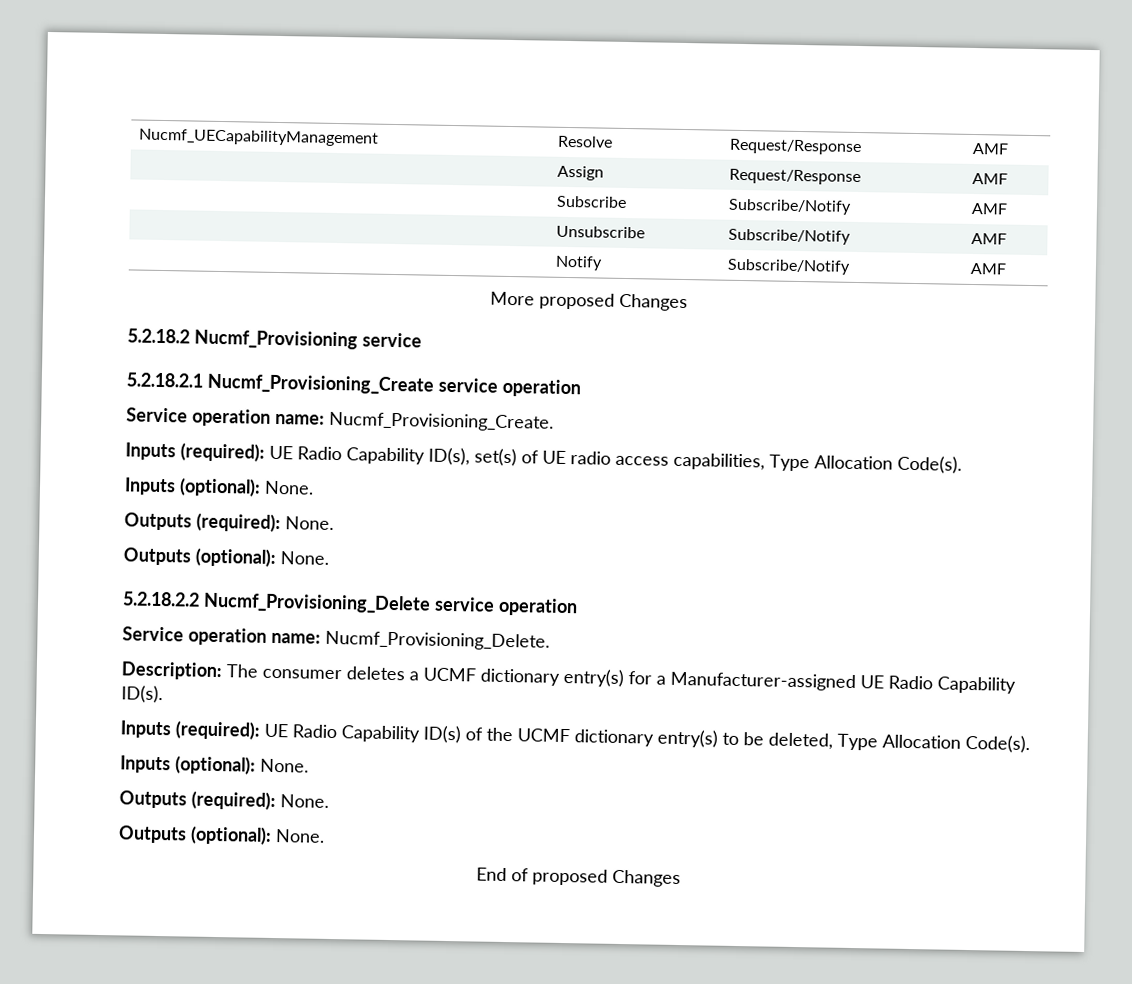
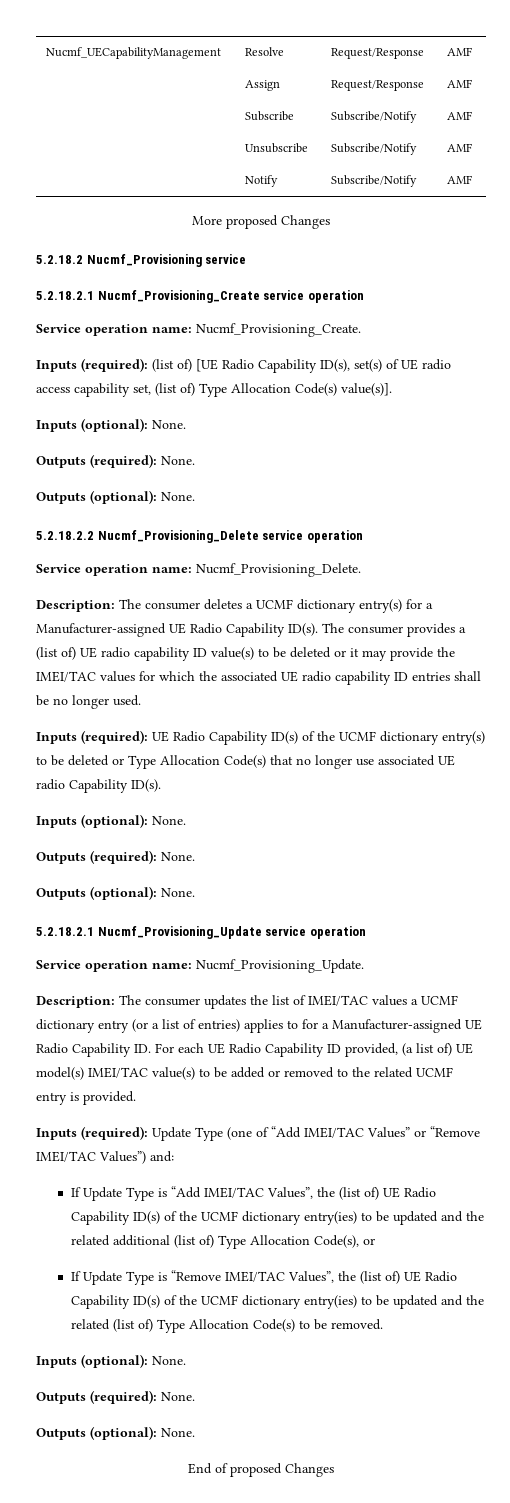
[269,445,293,460] UE -> [152,359,218,372] (list of) [UE
[673,452,962,474] capabilities, Type Allocation Code(s). -> [74,383,392,397] capability set, (list of) Type Allocation Code(s) value(s)].
(163, 694) none -> [322,623,466,637] [36,647,455,661] [36,671,481,685] [36,695,141,709] The consumer provides a (list of) UE radio capability ID value(s) to be deleted or it may provide the IMEI/TAC values for which the associated UE radio capability ID entries shall be no longer used.
[768,732,1030,754] deleted, Type Allocation Code(s). -> [68,755,455,769] [36,779,161,793] [36,814,186,828] [36,850,195,864] [36,886,195,900] [36,926,366,939] [36,959,364,973] [36,995,458,1009] [36,1019,482,1033] [36,1043,473,1057] [36,1067,453,1080] [36,1091,136,1105] [36,1126,480,1141] [36,1151,174,1164] [70,1186,436,1201] [70,1211,484,1225] [70,1235,375,1249] [70,1270,457,1285] [70,1295,484,1309] [70,1319,383,1333] deleted or Type Allocation Code(s) that no longer use associated UE radio Capability ID(s). // Inputs (optional): None. // Outputs (required): None. // Outputs (optional): None. // 5.2.18.2.1 Nucmf_Provisioning_Update service operation // Service operation name: Nucmf_Provisioning_Update. // Description: The consumer updates the list of IMEI/TAC values a UCMF dictionary entry (or a list of entries) applies to for a Manufacturer-assigned UE Radio Capability ID. For each UE Radio Capability ID provided, (a list of) UE model(s) IMEI/TAC value(s) to be added or removed to the related UCMF entry is provided. // Inputs (required): Update Type (one of “Add IMEI/TAC Values” or “Remove IMEI/TAC Values”) and: // If Update Type is “Add IMEI/TAC Values”, the (list of) UE Radio Capability ID(s) of the UCMF dictionary entry(ies) to be updated and the related additional (list of) Type Allocation Code(s), or // If Update Type is “Remove IMEI/TAC Values”, the (list of) UE Radio Capability ID(s) of the UCMF dictionary entry(ies) to be updated and the related (list of) Type Allocation Code(s) to be removed.

